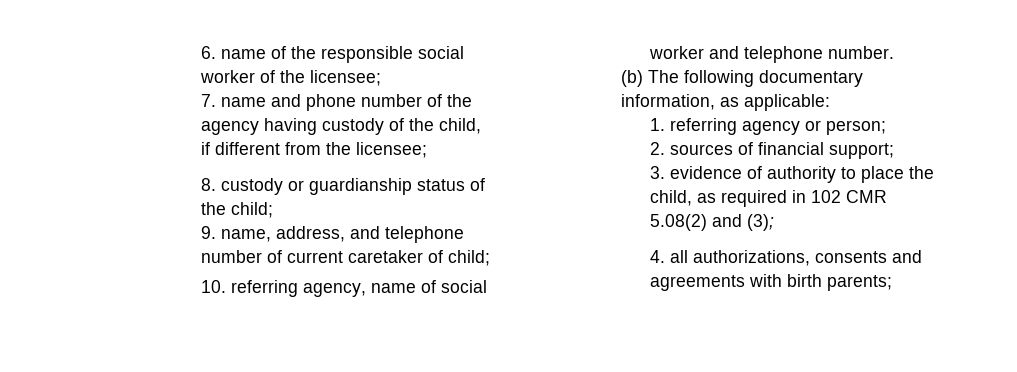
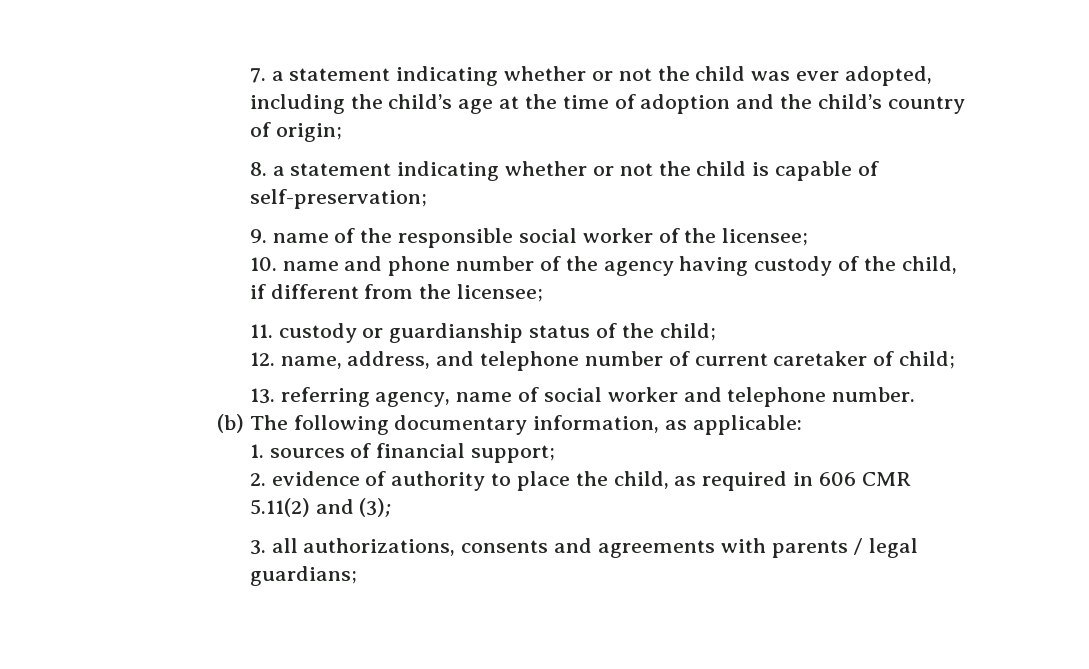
[200,46,216,59] 6. -> [249,66,932,86] [249,94,965,114] [249,122,342,142] [249,161,879,181] [249,189,427,209] [249,229,267,243] 7. a statement indicating whether or not the child was ever adopted, including the child’s age at the time of adoption and the child’s country of origin; // 8. a statement indicating whether or not the child is capable of self-preservation; // 9.
[200,94,216,107] 7. -> [249,257,277,271] 10.
[200,178,216,191] 8. -> [249,324,273,338] 11.
[200,226,216,239] 9. -> [249,352,275,366] 12.
[200,280,226,293] 10. -> [249,388,275,404] 13.
[669,118,886,135] [649,142,665,155] referring agency or person; // 2. -> (264, 451) none
[649,166,665,179] 3. -> [249,473,266,486] 2.
[810,190,887,203] [649,214,707,231] 102 CMR 5.08(2) -> [818,472,911,486] [249,498,310,517] 606 CMR 5.11(2)
[649,250,665,263] 4. -> [249,540,266,555] 3.
[786,274,892,291] birth parents; -> [771,538,919,558] [249,566,357,586] parents / legal guardians;

